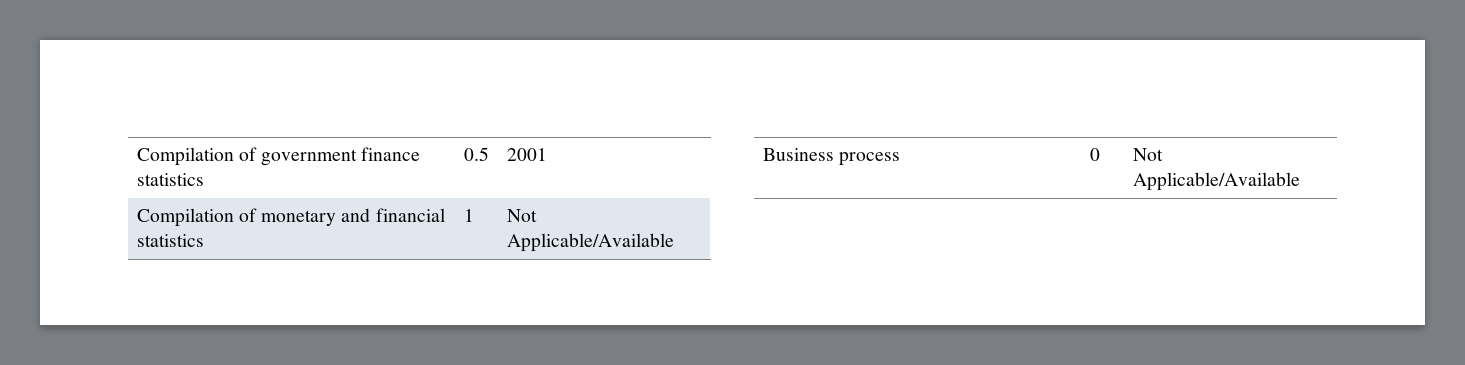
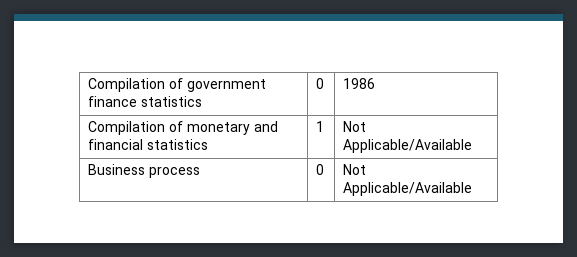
[463,147,489,161] [506,148,547,161] 0.5 | 2001 -> [315,78,324,89] [342,78,375,89] 0 | 1986

